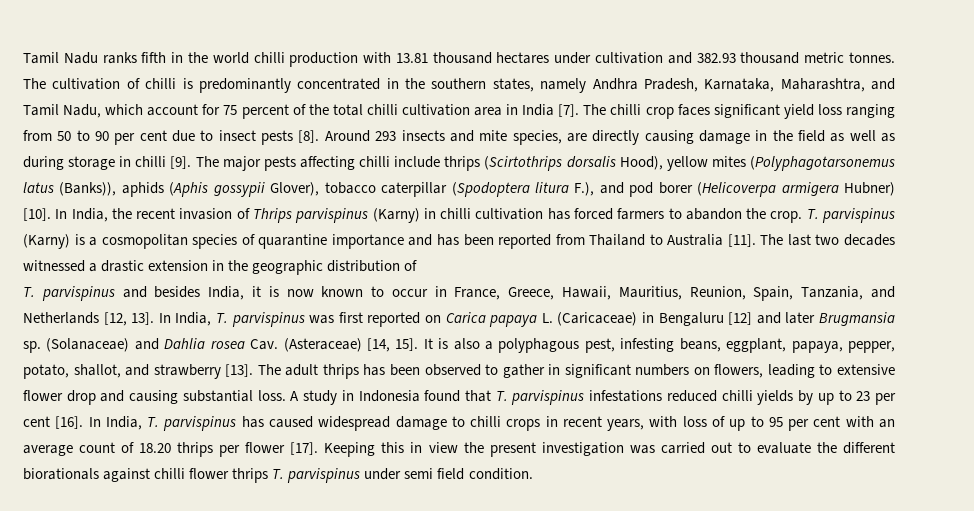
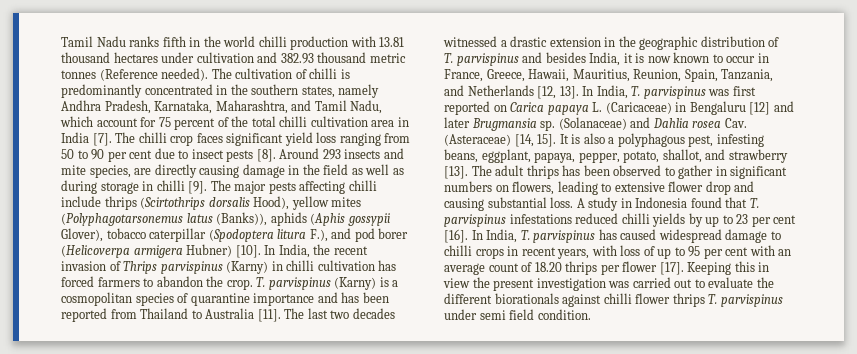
[848,52,895,63] tonnes. -> [61,68,209,81] tonnes (Reference needed).

